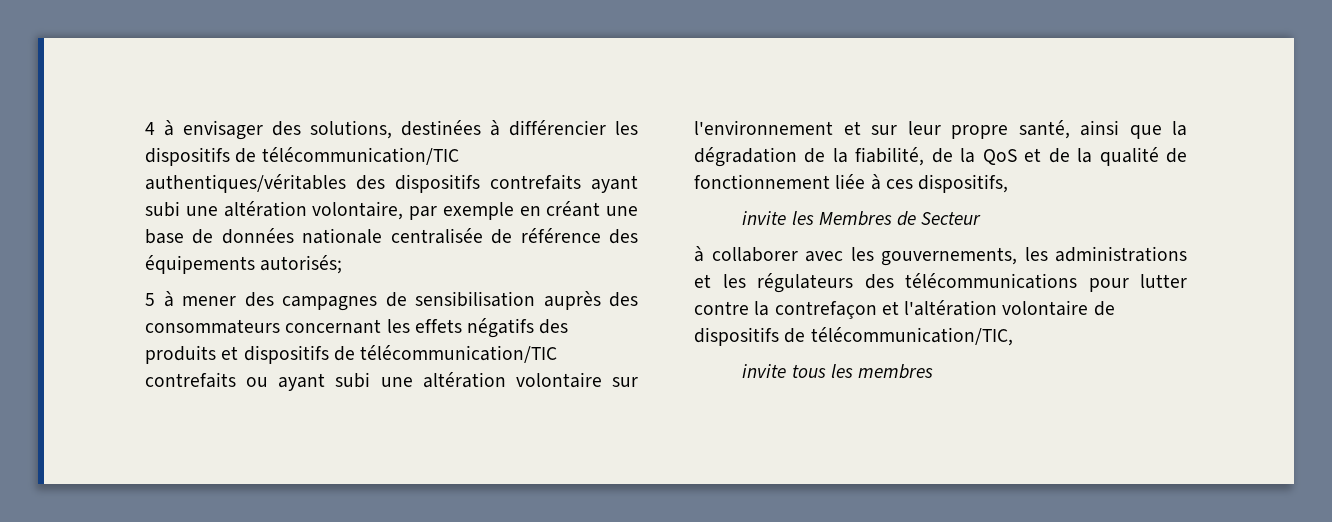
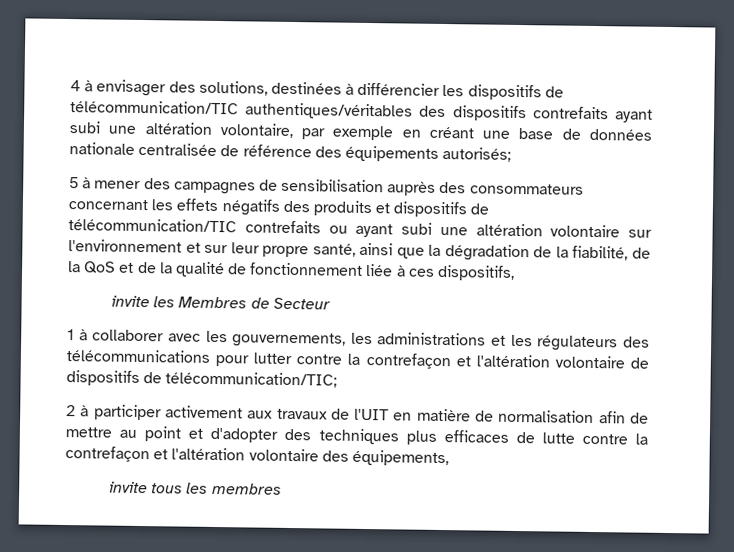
(982, 218) none -> [67,329,74,341] 1
[810,327,1013,346] télécommunication/TIC, -> [165,371,338,388] [66,404,649,424] [65,426,648,445] [65,446,449,467] télécommunication/TIC; // 2 à participer activement aux travaux de l'UIT en matière de normalisation afin de mettre au point et d'adopter des techniques plus efficaces de lutte contre la contrefaçon et l'altération volontaire des équipements,

